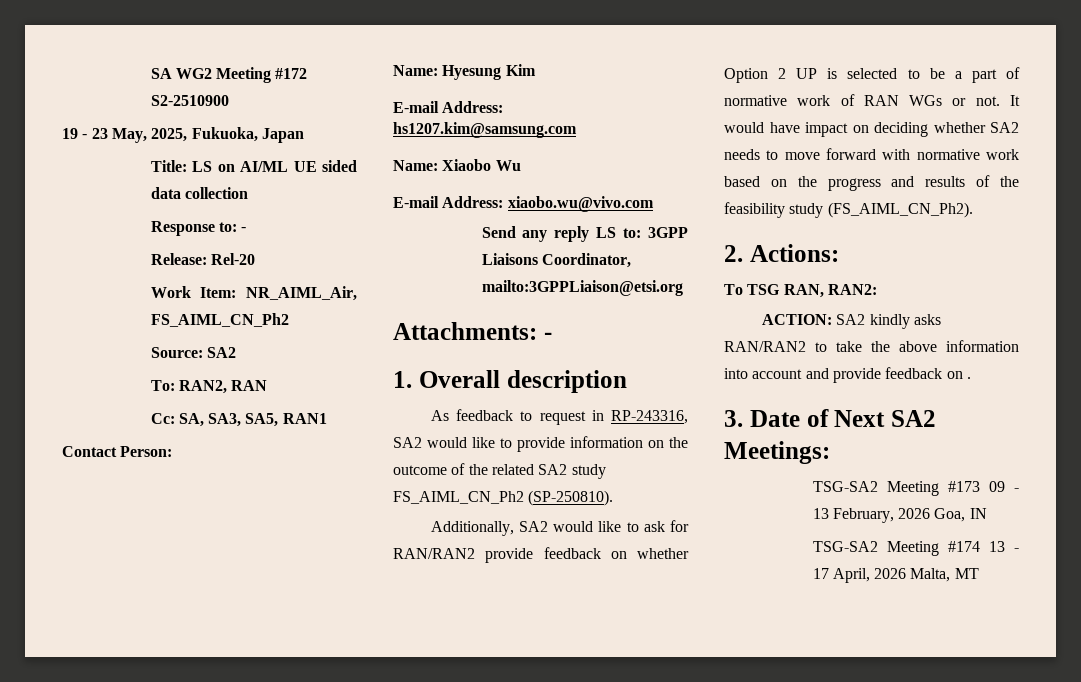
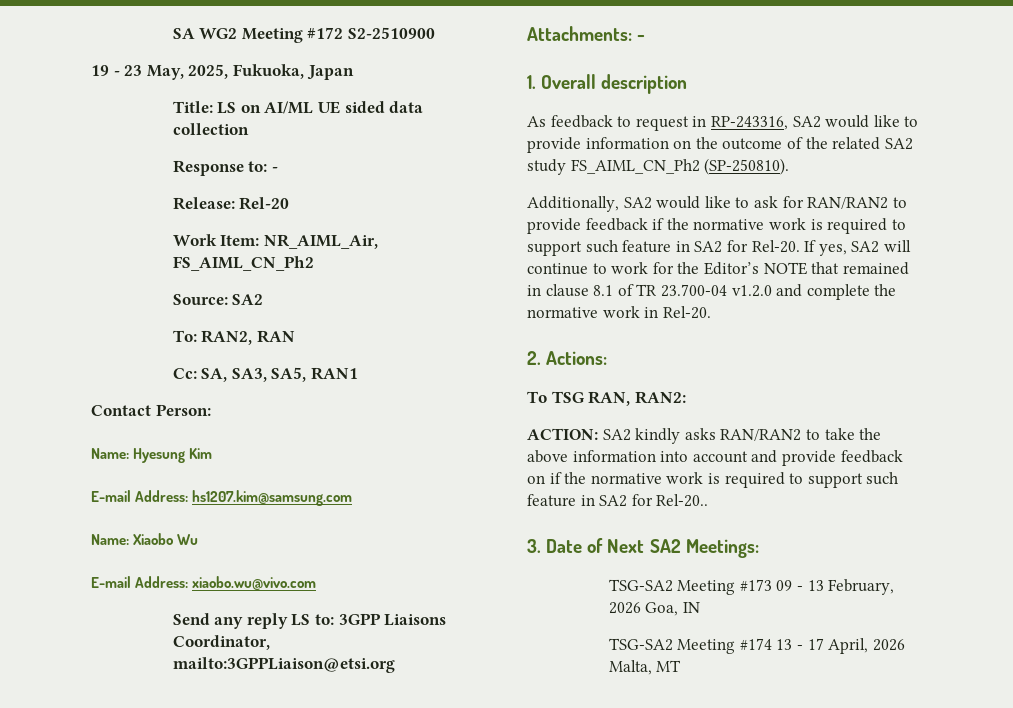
[485,547,689,563] [724,67,1020,83] [724,94,1020,106] [724,122,1019,137] [724,148,1019,160] [724,175,1019,191] [724,202,973,218] provide feedback on whether Option 2 UP is selected to be a part of normative work of RAN WGs or not. It would have impact on deciding whether SA2 needs to move forward with normative work based on the progress and results of the feasibility study (FS_AIML_CN_Ph2). -> [892,197,907,208] [527,218,906,234] [527,240,911,256] [527,262,909,275] [527,284,897,300] [527,306,711,319] to provide feedback if the normative work is required to support such feature in SA2 for Rel-20. If yes, SA2 will continue to work for the Editor’s NOTE that remained in clause 8.1 of TR 23.700-04 v1.2.0 and complete the normative work in Rel-20.
[966,377,971,379] . -> [549,472,899,488] [527,494,709,507] if the normative work is required to support such feature in SA2 for Rel-20..

